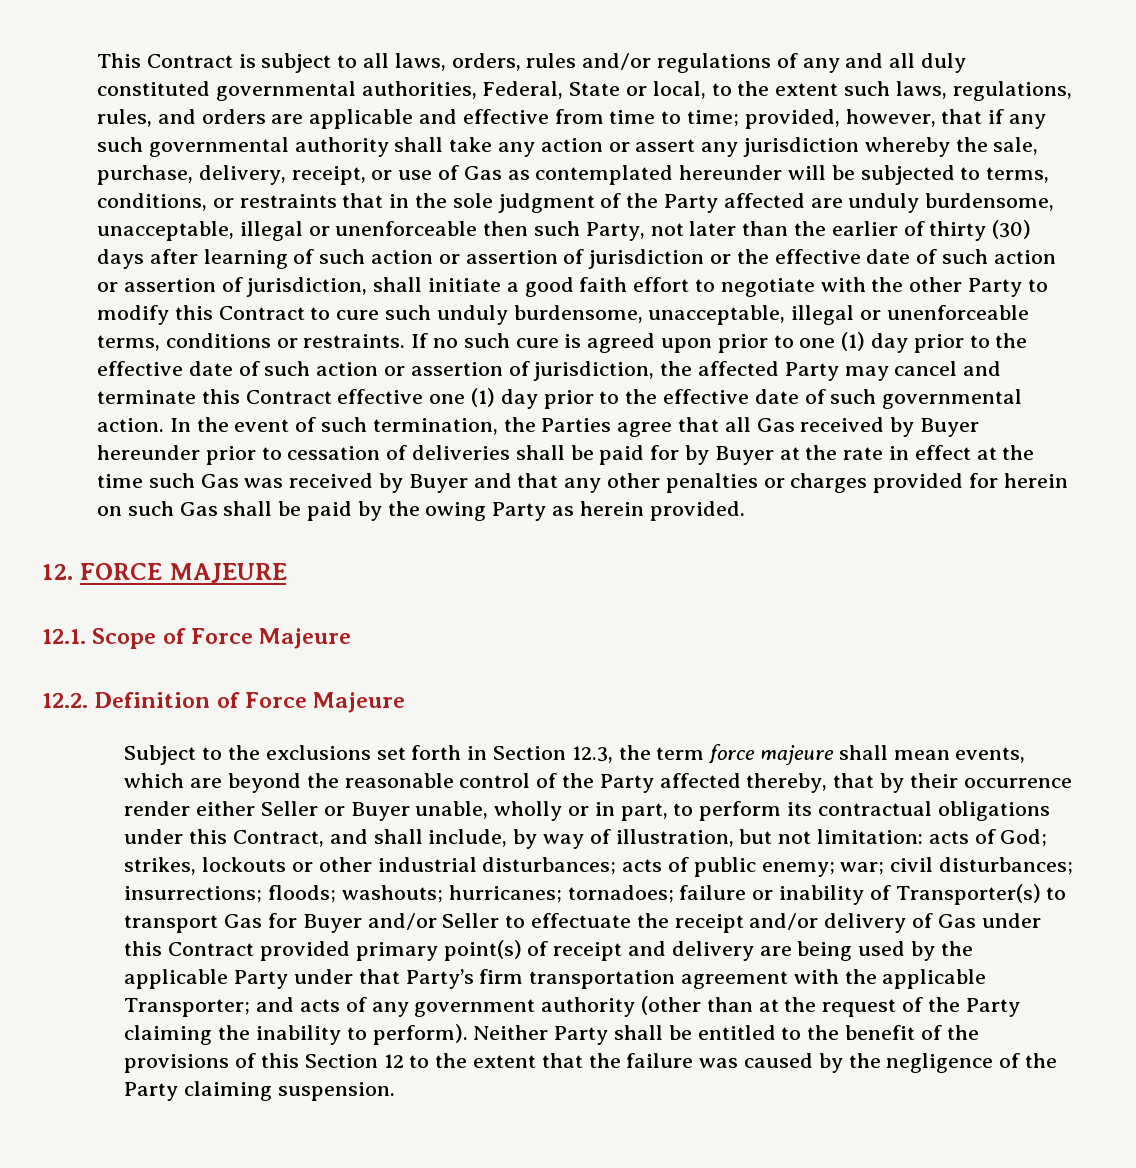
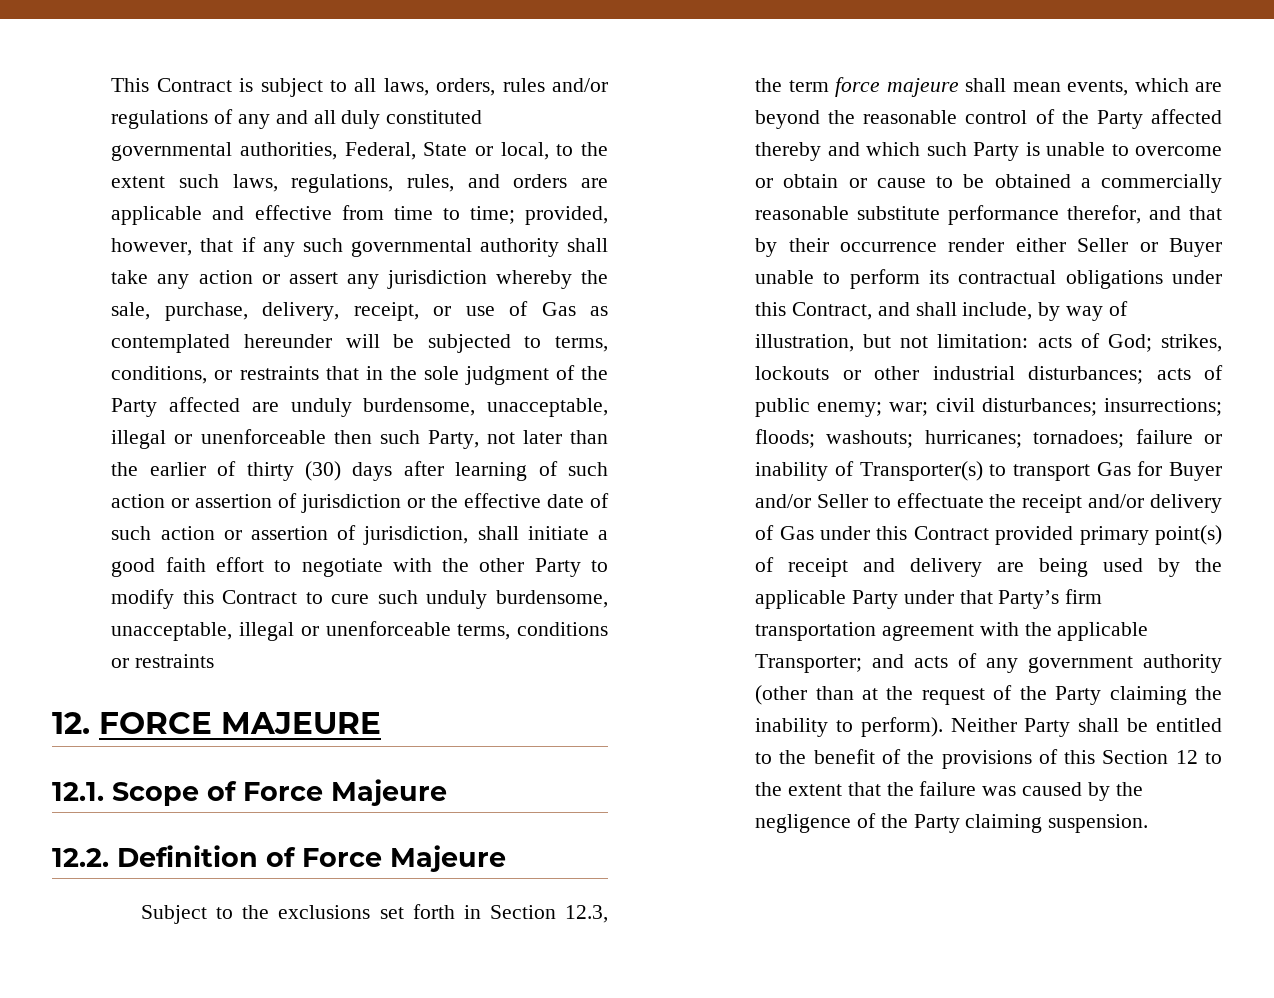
[303,332,1028,353] [96,361,1002,381] [96,388,1023,409] [96,417,980,437] [96,445,1035,465] [96,473,1068,493] [96,501,745,521] restraints. If no such cure is agreed upon prior to one (1) day prior to the effective date of such action or assertion of jurisdiction, the affected Party may cancel and terminate this Contract effective one (1) day prior to the effective date of such governmental action. In the event of such termination, the Parties agree that all Gas received by Buyer hereunder prior to cessation of deliveries shall be paid for by Buyer at the rate in effect at the time such Gas was received by Buyer and that any other penalties or charges provided for herein on such Gas shall be paid by the owing Party as herein provided. -> [135,654,215,668] restraints
[746,773,828,793] thereby, -> [755,142,1223,161] [755,174,1222,193] [755,205,1182,225] thereby and which such Party is unable to overcome or obtain or cause to be obtained a commercially reasonable substitute performance therefor, and
[415,801,668,821] unable, wholly or in part, -> [755,270,815,284] unable

